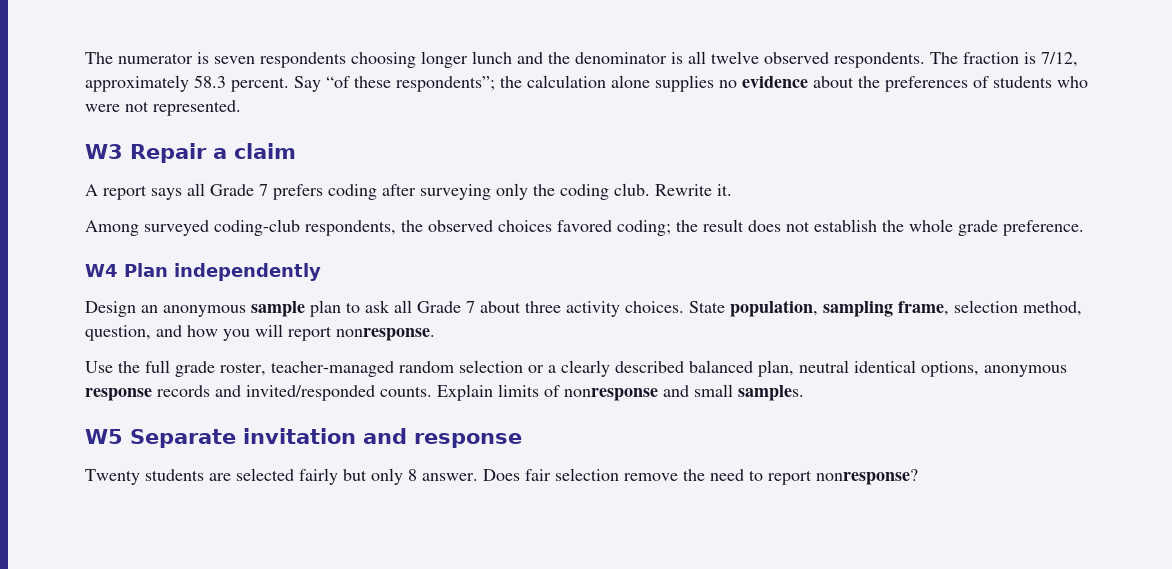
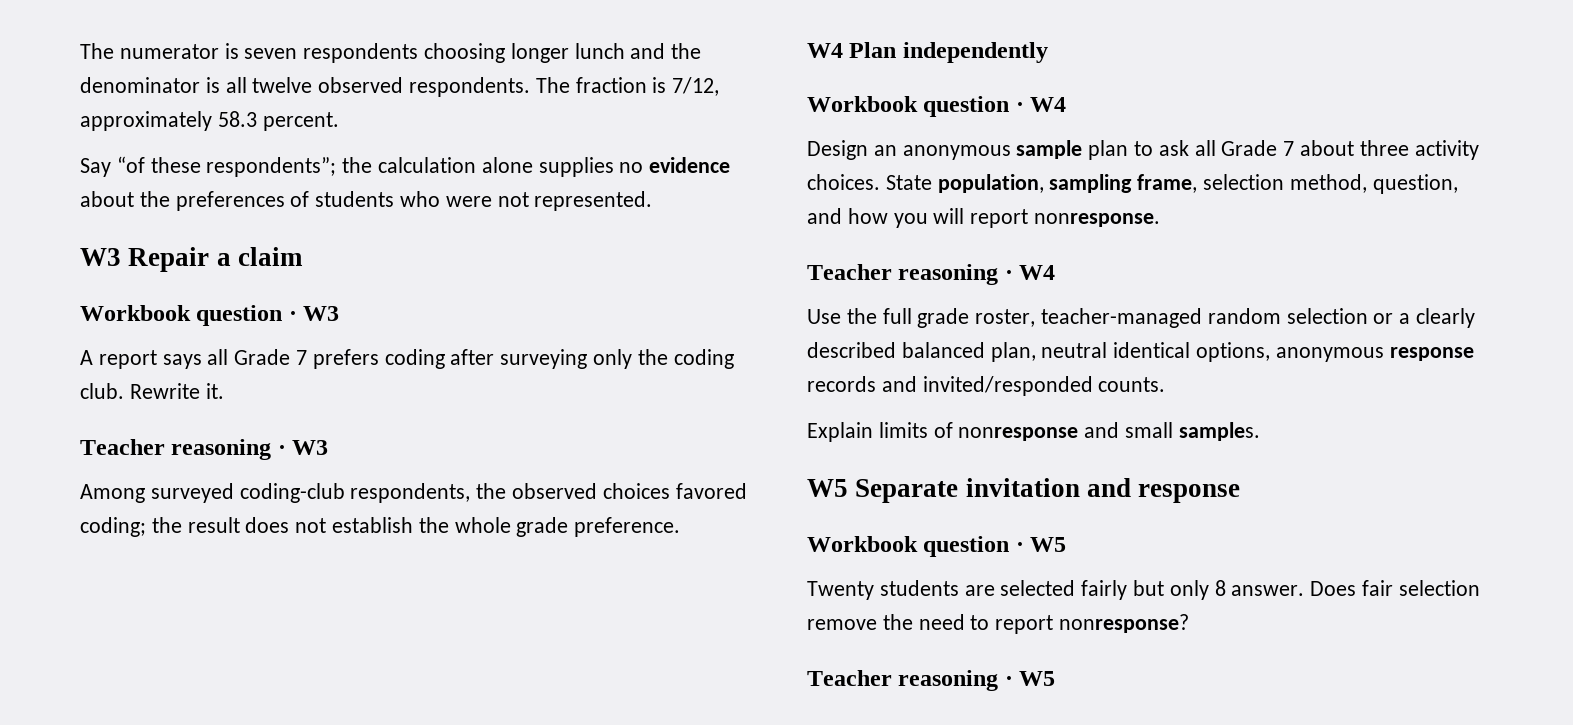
(289, 84) none -> (339, 121) //
(296, 151) none -> [80,305,340,326] // Workbook question · W3
(732, 190) none -> [80,439,329,460] // Teacher reasoning · W3
(321, 272) none -> [807,96,1067,117] // Workbook question · W4
(435, 334) none -> [807,264,1056,285] // Teacher reasoning · W4
(432, 391) none -> (1166, 384) //
(522, 440) none -> [807,536,1067,557] // Workbook question · W5
(918, 477) none -> [807,670,1056,691] // Teacher reasoning · W5

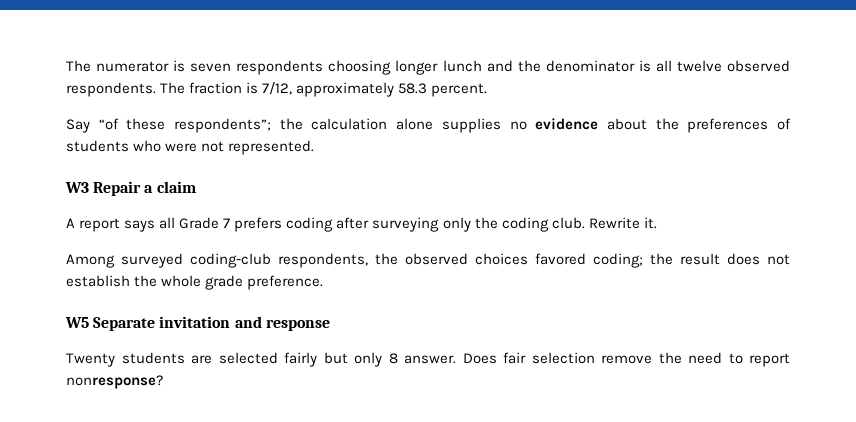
[80,305,340,326] // Workbook question · W3 -> (196, 187) none
[80,439,329,460] // Teacher reasoning · W3 -> (657, 223) none
[807,42,1048,63] [807,96,1067,117] [807,140,1479,160] [807,174,1458,194] [807,208,1161,228] [807,264,1056,285] [807,308,1476,328] [807,342,1474,362] [807,376,1166,396] [807,422,1260,442] // W4 Plan independently // Workbook question · W4 // Design an anonymous sample plan to ask all Grade 7 about three activity choices. State population, sampling frame, selection method, question, and how you will report nonresponse. // Teacher reasoning · W4 // Use the full grade roster, teacher-managed random selection or a clearly described balanced plan, neutral identical options, anonymous response records and invited/responded counts. // Explain limits of nonresponse and small samples. -> (324, 282) none
[807,536,1067,557] // Workbook question · W5 -> (330, 325) none
[807,670,1056,691] // Teacher reasoning · W5 -> (163, 382) none

